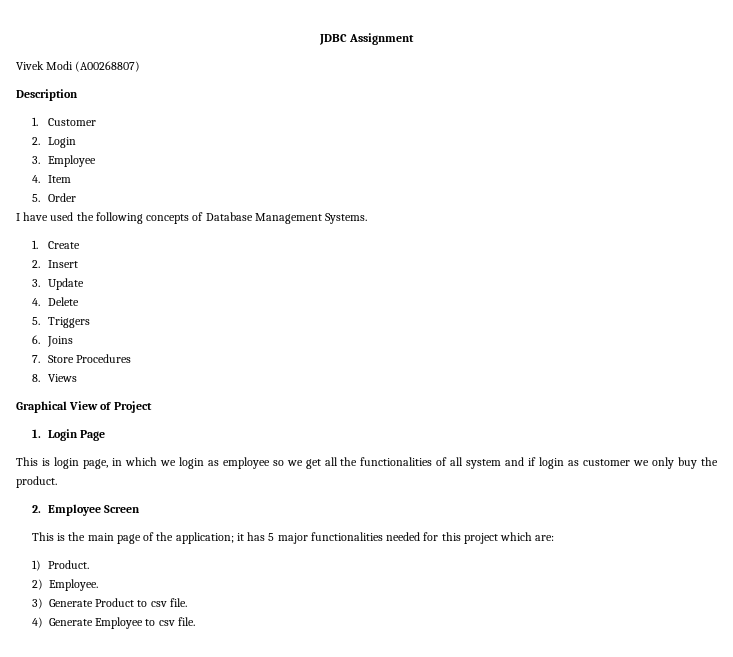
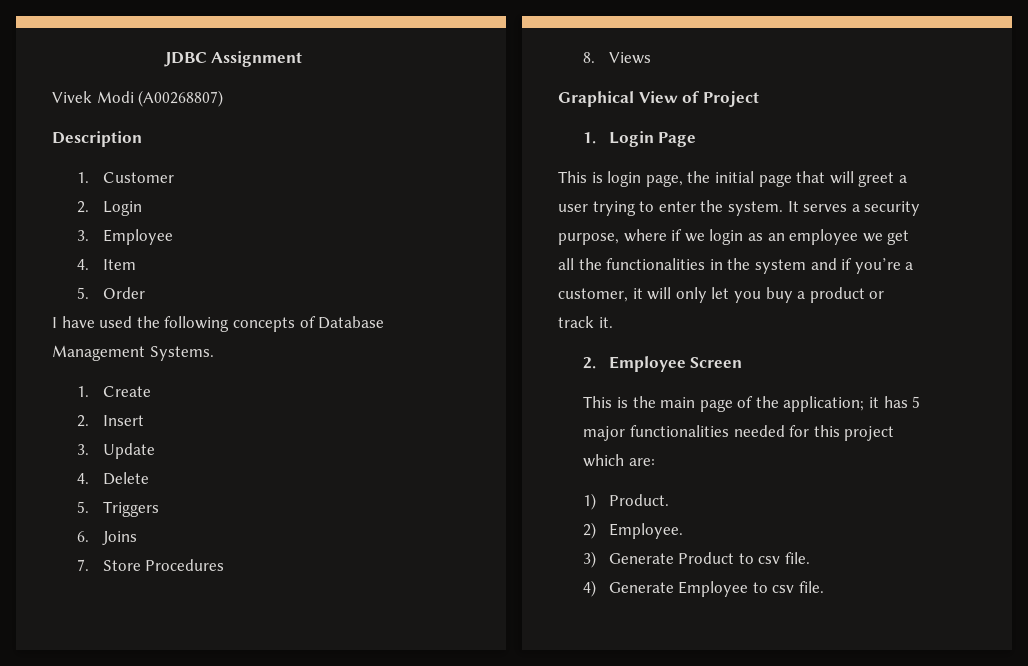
[111,457,157,466] in which -> [687,171,907,187] [558,200,921,216] [558,229,683,245] the initial page that will greet a user trying to enter the system. It serves a security purpose, where if
[222,457,284,469] employee so -> [767,229,859,245] an employee
[436,457,464,466] of all -> [709,258,751,270] in the
[539,457,718,469] [16,476,57,488] login as customer we only buy the product. -> [854,258,914,274] [558,287,885,303] [558,316,613,328] you’re a customer, it will only let you buy a product or track it.

